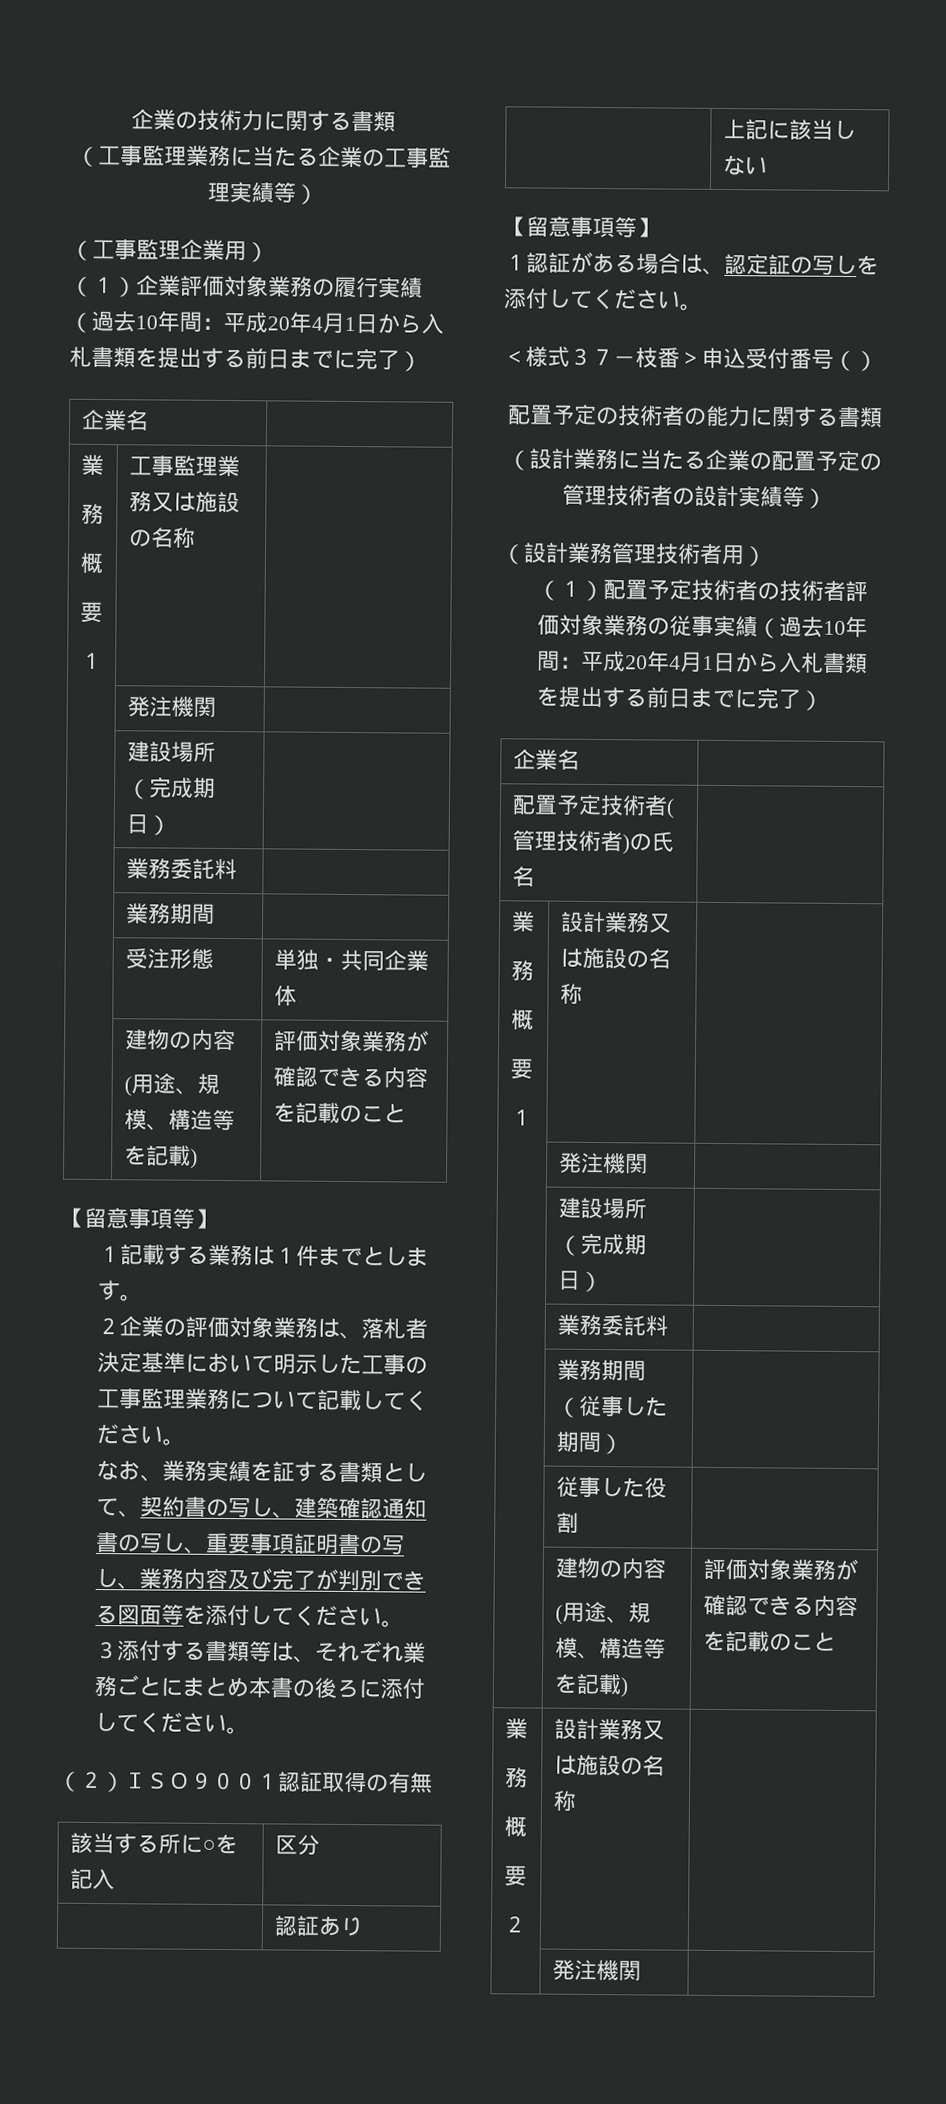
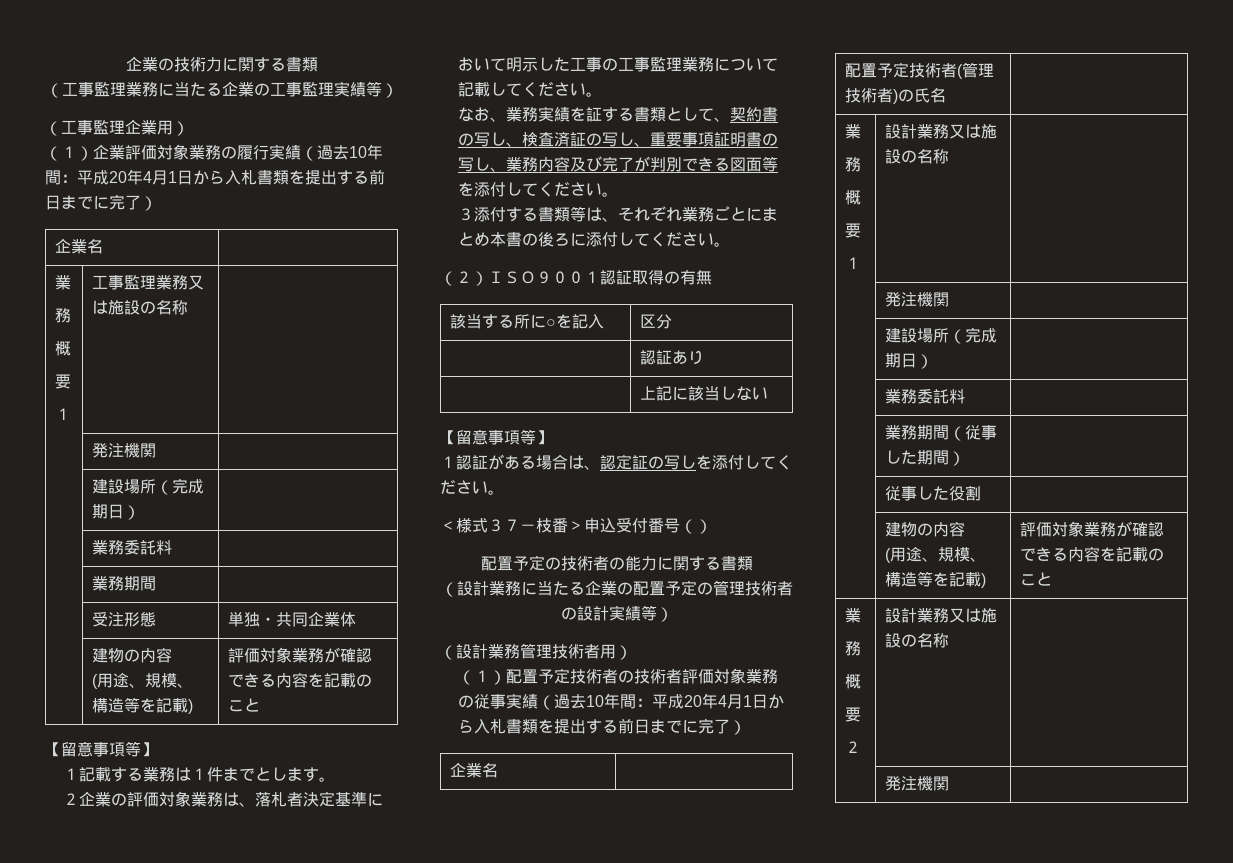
[293,1497,427,1519] [94,1531,119,1553] 建築確認通知書 -> [522,132,587,147] 検査済証

